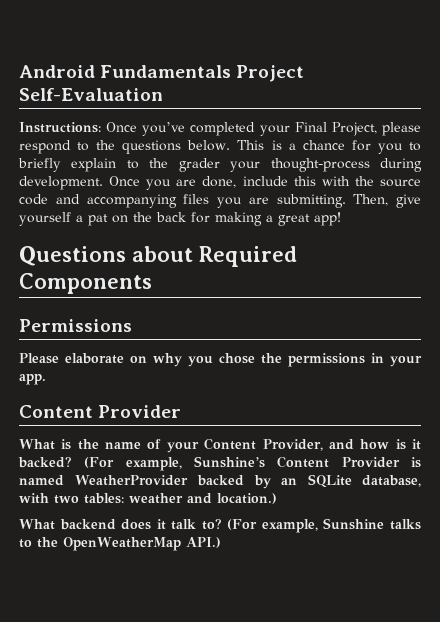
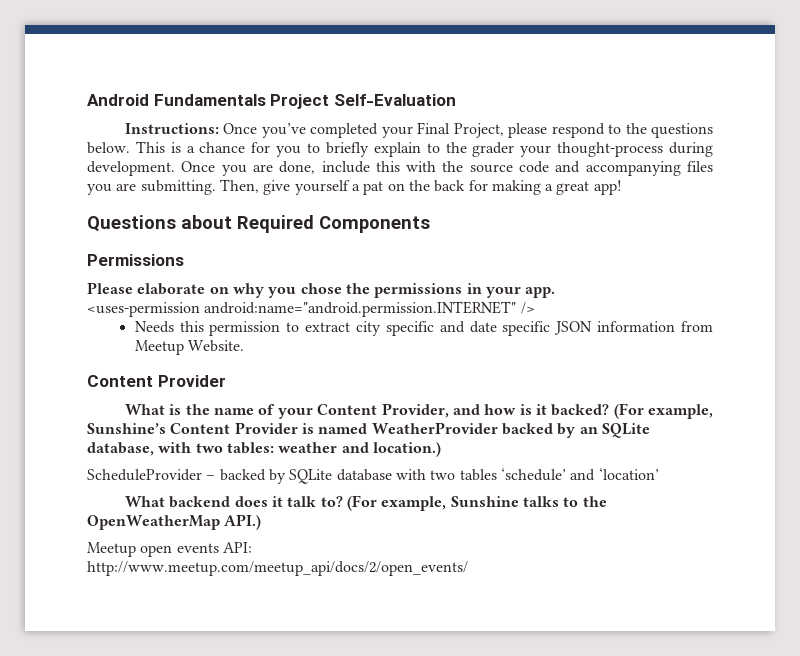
(46, 379) none -> [87,301,535,317] [134,321,713,336] [134,340,245,355] // <uses-permission android:name="android.permission.INTERNET" /> // Needs this permission to extract city specific and date specific JSON information from Meetup Website.
(277, 498) none -> [87,468,659,484] // ScheduleProvider – backed by SQLite database with two tables ‘schedule’ and ‘location’
(221, 542) none -> [87,542,252,557] [87,561,468,576] // Meetup open events API: // http://www.meetup.com/meetup_api/docs/2/open_events/

